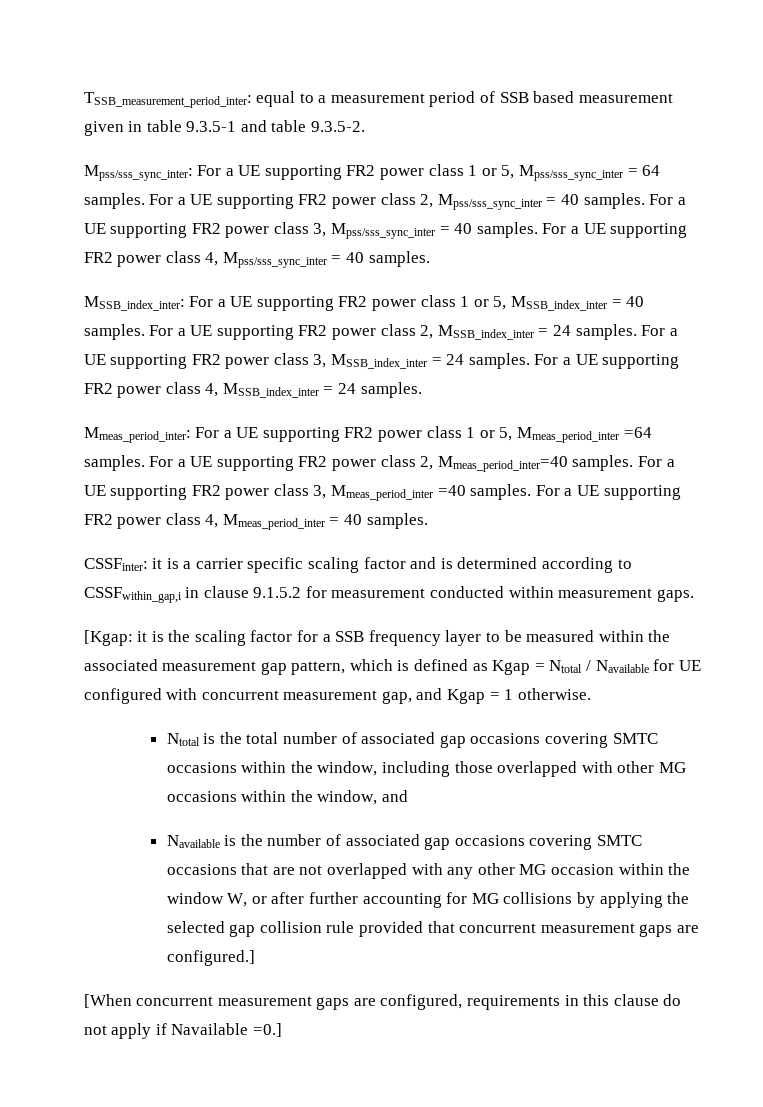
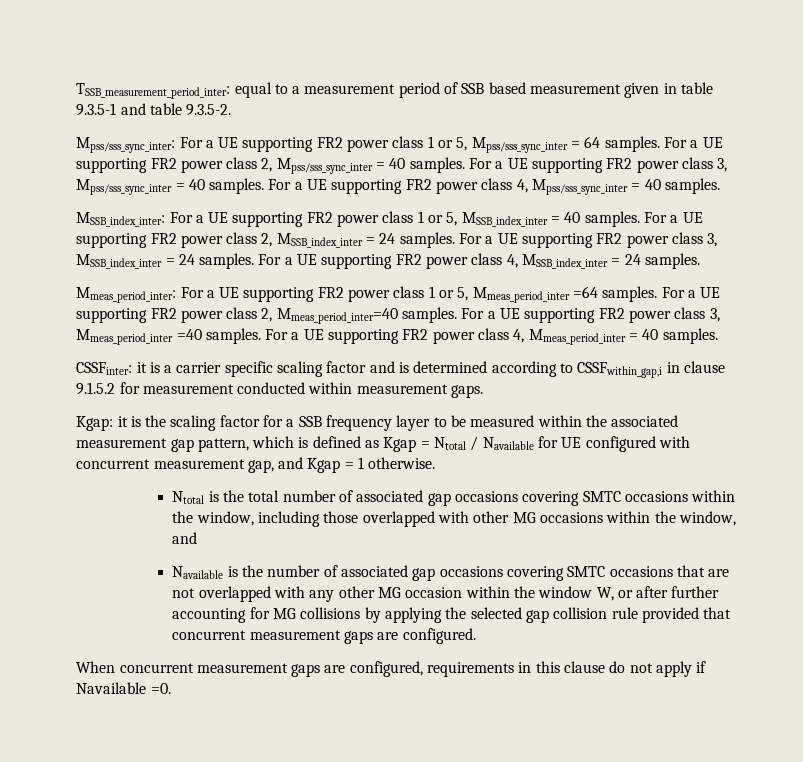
[83,630,133,646] [Kgap: -> [76,416,114,431] Kgap:
[166,950,255,966] [83,994,132,1008] configured.] // [When -> [402,628,476,644] [76,661,116,673] configured. // When
[252,1023,282,1037] =0.] -> [150,683,171,694] =0.

